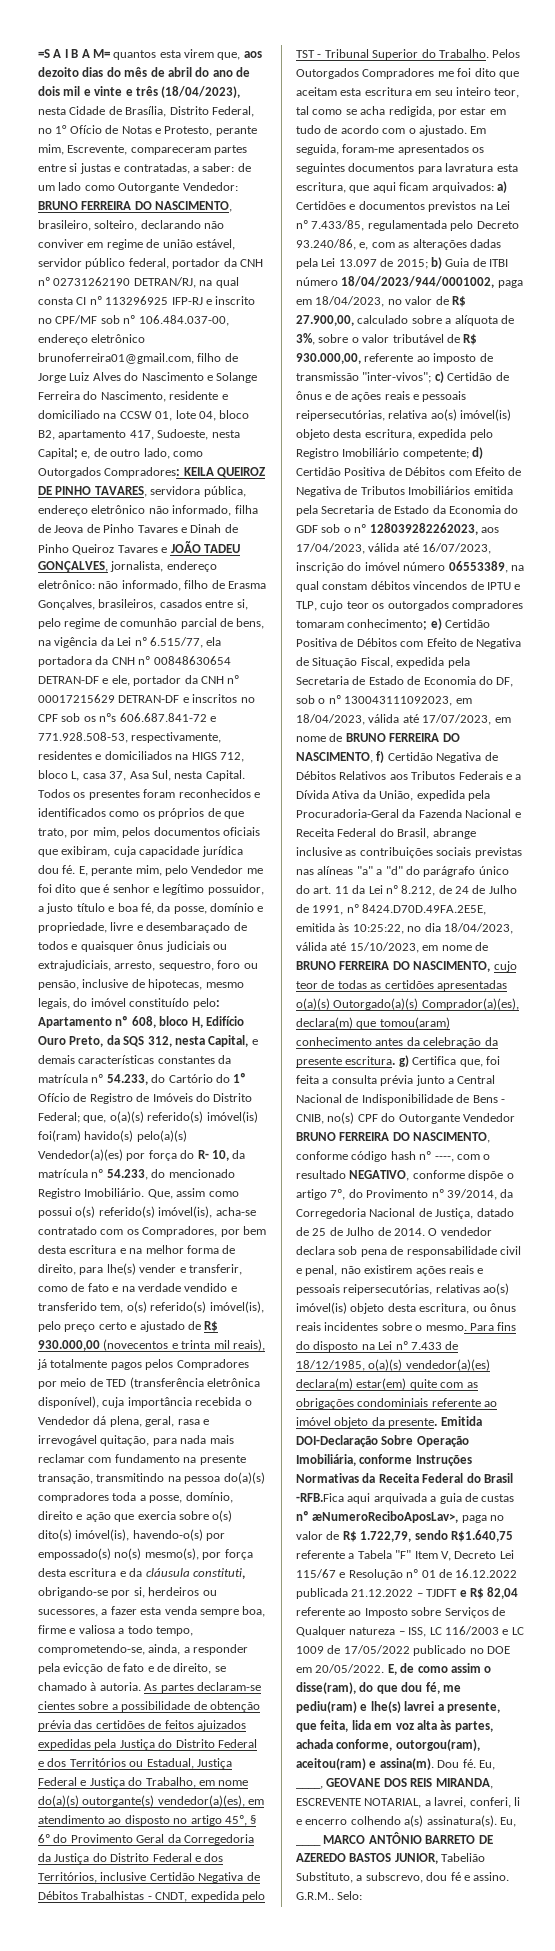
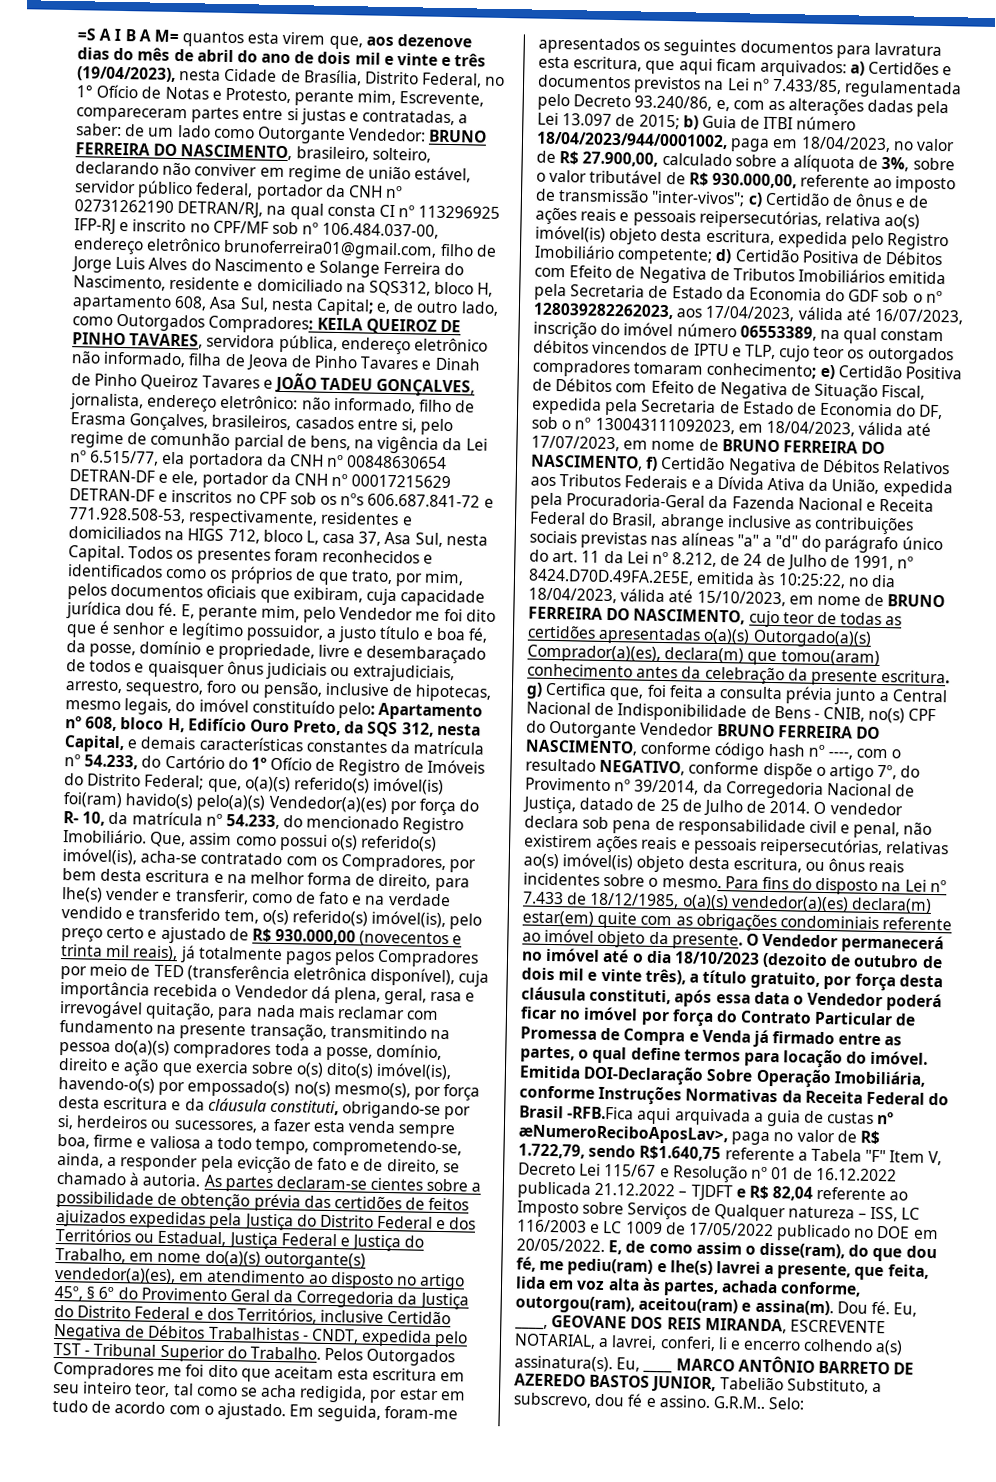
[38,67,79,77] dezoito -> [397,34,473,48] dezenove
[161,86,241,98] (18/04/2023), -> [77,66,176,82] (19/04/2023),
[69,372,90,381] Luiz -> [115,256,146,270] Luis
[119,410,250,421] [38,429,209,440] CCSW 01, lote 04, bloco B2, apartamento 417, Sudoeste, -> [368,280,494,297] [72,295,269,312] SQS312, bloco H, apartamento 608, Asa Sul,
(438, 1423) none -> [745,933,945,954] [521,947,943,969] [521,967,943,992] [521,986,943,1012] [520,1006,917,1027] [520,1026,903,1048] [520,1046,929,1069] O Vendedor permanecerá no imóvel até o dia 18/10/2023 (dezoito de outubro de dois mil e vinte três), a título gratuito, por força desta cláusula constituti, após essa data o Vendedor poderá ficar no imóvel por força do Contrato Particular de Promessa de Compra e Venda já firmado entre as partes, o qual define termos para locação do imóvel.

